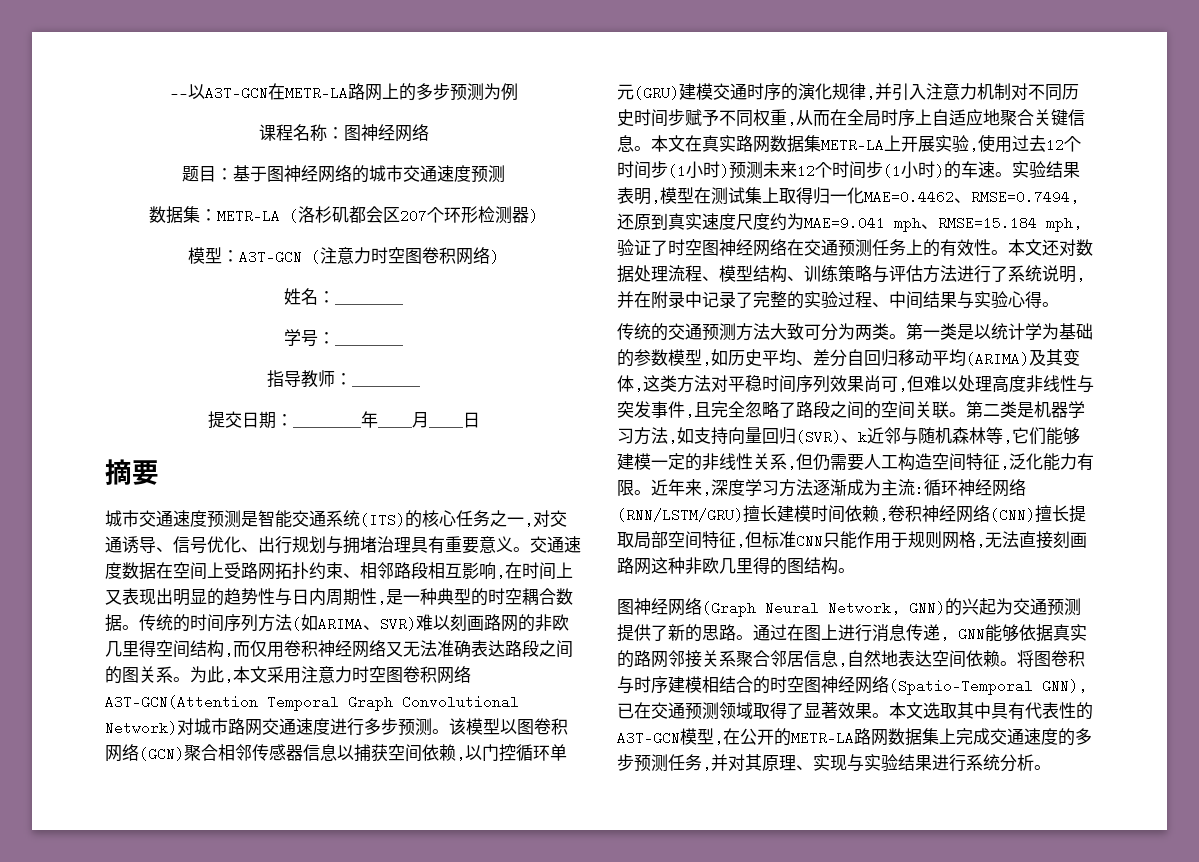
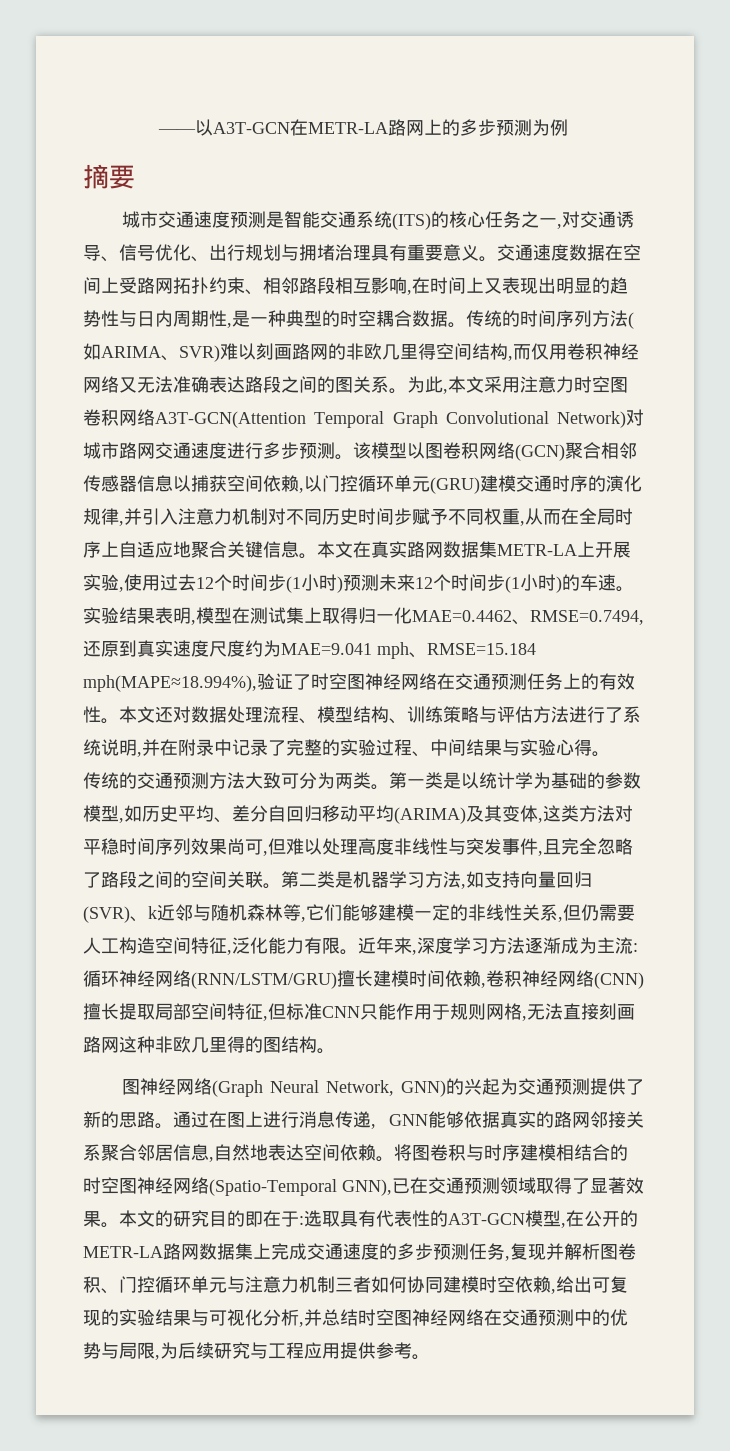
[258,124,429,142] [182,165,505,183] [149,206,538,224] [188,247,499,265] [284,288,335,305] [335,303,403,305] [284,329,335,347] [335,344,403,346] [267,370,352,388] [352,385,420,387] [207,411,293,429] [292,411,480,428] // 课程名称：图神经网络 // 题目：基于图神经网络的城市交通速度预测 // 数据集：METR-LA (洛杉矶都会区207个环形检测器) // 模型：A3T-GCN (注意力时空图卷积网络) // 姓名：＿＿＿＿ // 学号：＿＿＿＿ // 指导教师：＿＿＿＿ // 提交日期：＿＿＿＿年＿＿月＿＿日 -> (568, 127) none
[1046,216,1082,232] mph, -> [83,675,257,692] mph(MAPE≈18.994%),
[923,702,991,719] 选取其中 -> [155,1210,340,1227] 的研究目的即在于:选取
[711,754,1034,772] 并对其原理、实现与实验结果进行系统分析 -> [510,1243,636,1260] [83,1276,628,1294] [83,1309,628,1327] [83,1342,412,1360] 复现并解析图卷积、门控循环单元与注意力机制三者如何协同建模时空依赖,给出可复现的实验结果与可视化分析,并总结时空图神经网络在交通预测中的优势与局限,为后续研究与工程应用提供参考

